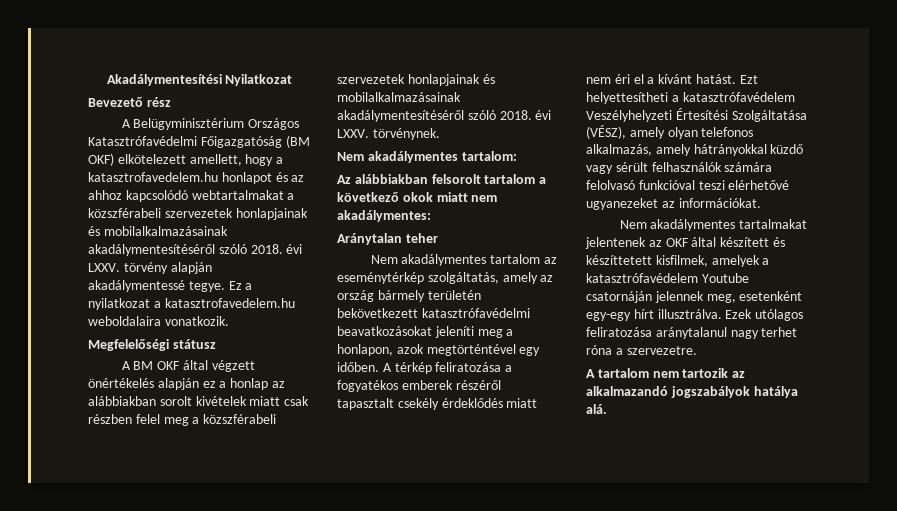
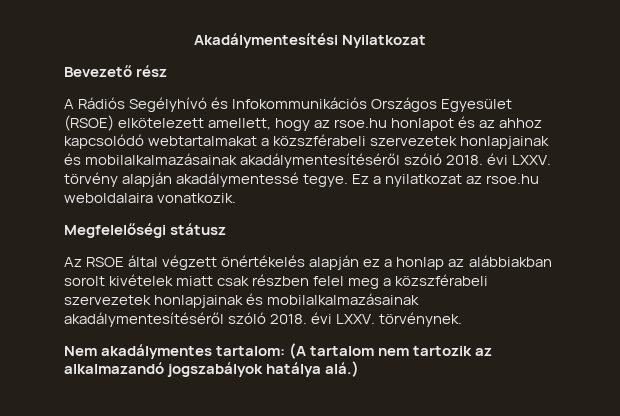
[133,118,300,130] [88,135,310,148] [88,153,114,166] Belügyminisztérium Országos Katasztrófavédelmi Főigazgatóság (BM OKF) -> [78,97,513,112] [64,115,114,131] Rádiós Segélyhívó és Infokommunikációs Országos Egyesület (RSOE)
[276,157,284,164] [88,172,218,182] a katasztrofavedelem.hu -> [314,118,388,128] az rsoe.hu
[153,298,295,308] a katasztrofavedelem.hu -> [466,174,540,184] az rsoe.hu
[121,361,181,370] A BM OKF -> [64,257,125,267] Az RSOE
[337,174,547,184] [337,192,498,202] [337,210,431,222] [337,233,438,245] [370,254,557,266] [337,272,554,284] [337,290,481,302] [337,308,530,318] [337,326,514,338] [337,344,541,356] [337,362,513,374] [337,380,501,392] [337,398,538,410] [586,74,758,84] [586,92,795,104] [586,108,807,122] [586,125,754,139] [586,144,804,156] [586,162,773,174] [586,180,790,190] [586,198,761,210] [619,219,808,231] [585,237,785,249] [586,255,770,267] [586,273,749,283] [586,291,803,303] [586,309,804,321] [586,327,798,339] [586,345,697,355] [586,369,595,378] // Az alábbiakban felsorolt tartalom a következő okok miatt nem akadálymentes: // Aránytalan teher // Nem akadálymentes tartalom az eseménytérkép szolgáltatás, amely az ország bármely területén bekövetkezett katasztrófavédelmi beavatkozásokat jeleníti meg a honlapon, azok megtörténtével egy időben. A térkép feliratozása a fogyatékos emberek részéről tapasztalt csekély érdeklődés miatt nem éri el a kívánt hatást. Ezt helyettesítheti a katasztrófavédelem Veszélyhelyzeti Értesítési Szolgáltatása (VÉSZ), amely olyan telefonos alkalmazás, amely hátrányokkal küzdő vagy sérült felhasználók számára felolvasó funkcióval teszi elérhetővé ugyanezeket az információkat. // Nem akadálymentes tartalmakat jelentenek az OKF által készített és készíttetett kisfilmek, amelyek a katasztrófavédelem Youtube csatornáján jelennek meg, esetenként egy-egy hírt illusztrálva. Ezek utólagos feliratozása aránytalanul nagy terhet róna a szervezetre. // A -> [289,343,307,359] (A
[586,404,607,414] alá. -> [325,361,360,377] alá.)

